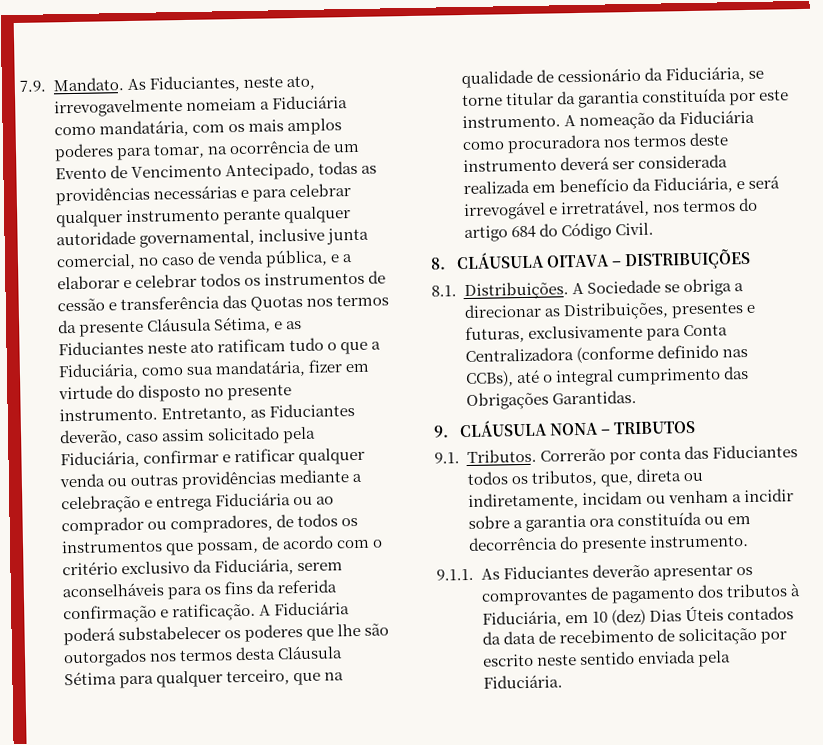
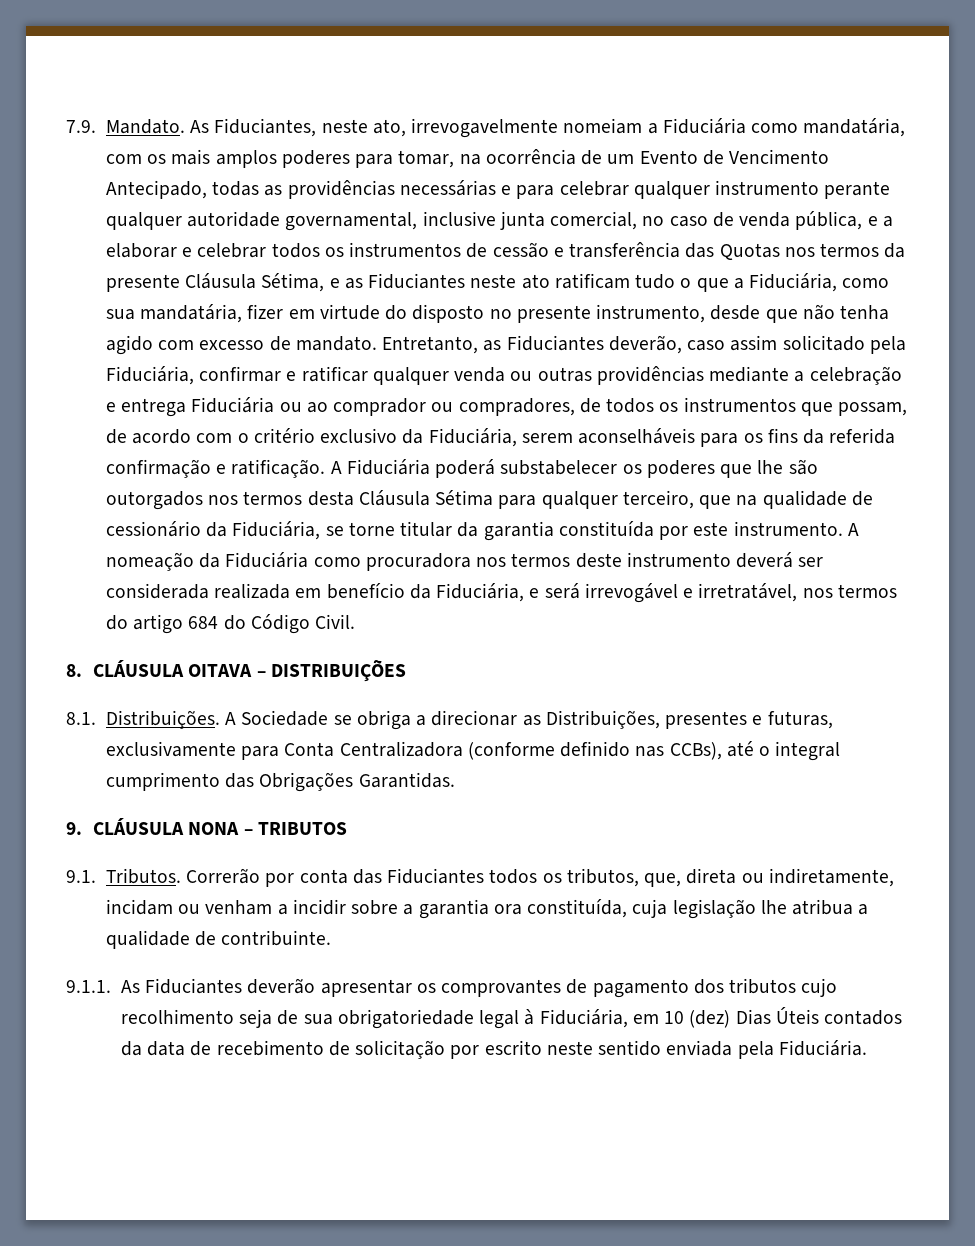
[58,407,158,422] instrumento. -> [596,304,890,323] [105,335,377,355] instrumento, desde que não tenha agido com excesso de mandato.
[616,511,751,527] [467,534,749,554] constituída ou em decorrência do presente instrumento. -> [527,899,869,919] [105,930,332,949] constituída, cuja legislação lhe atribua a qualidade de contribuinte.
(788, 590) none -> [801,978,838,997] [120,1009,520,1029] cujo recolhimento seja de sua obrigatoriedade legal

